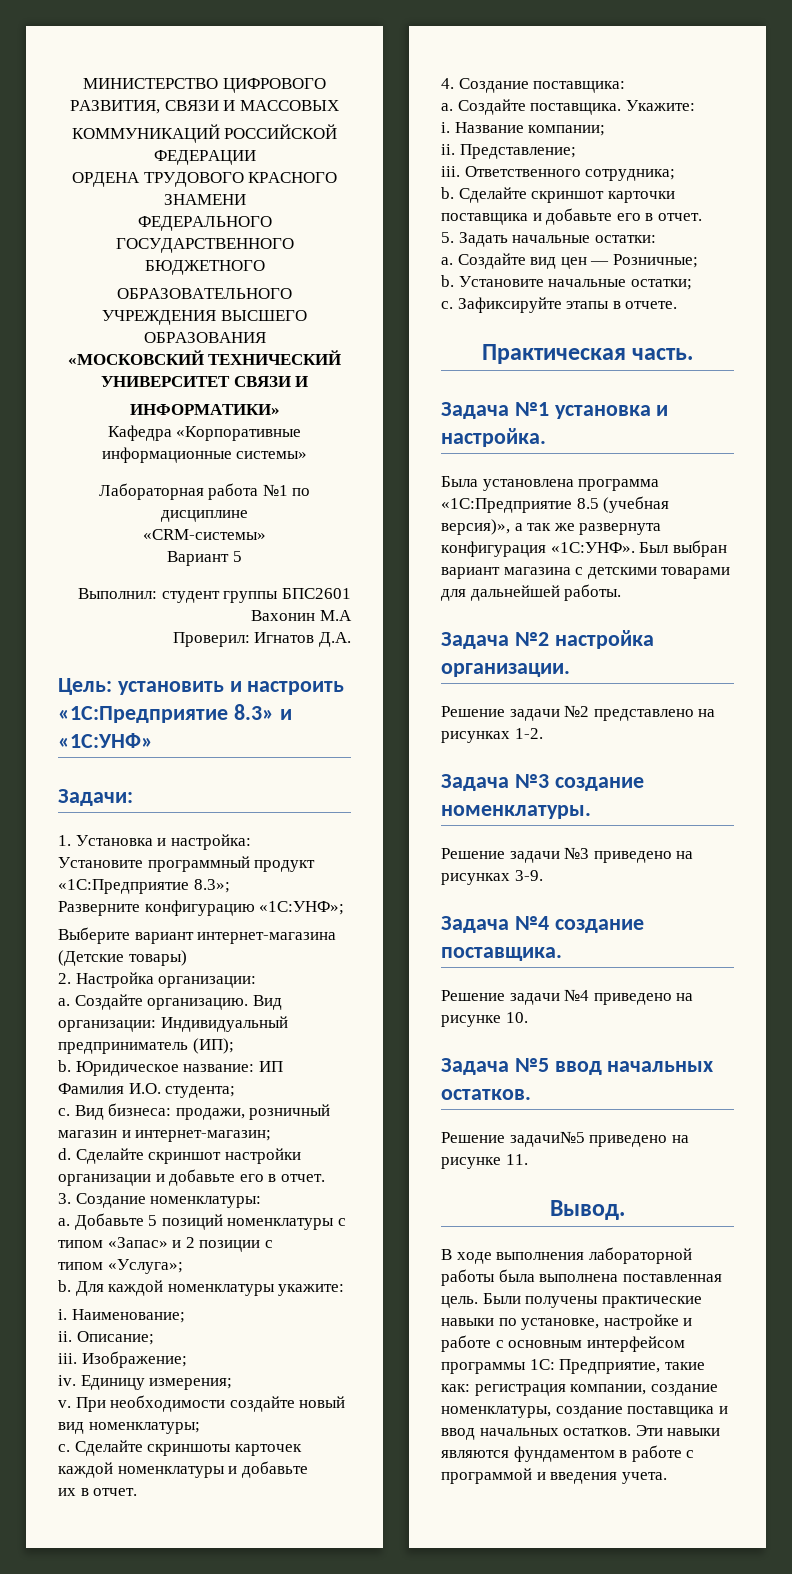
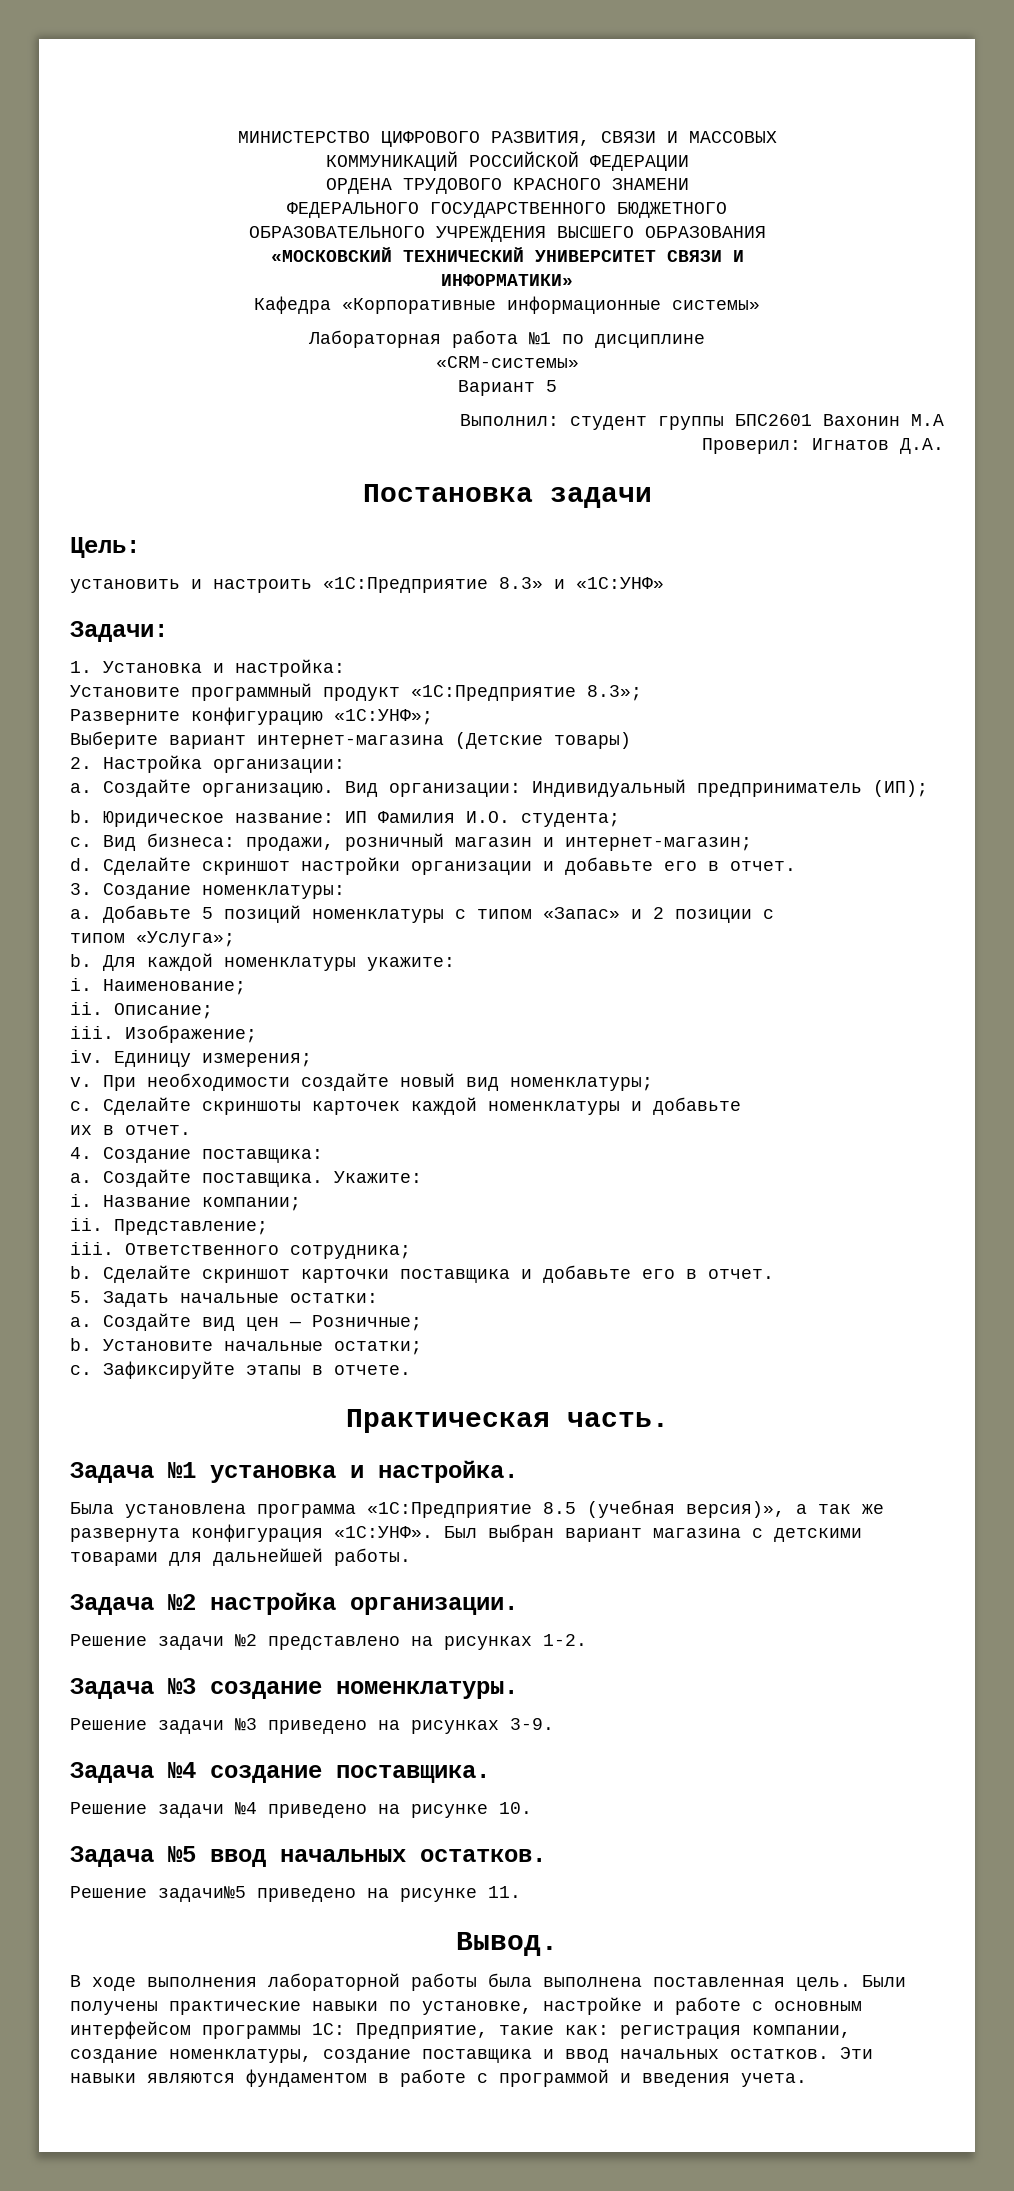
(351, 639) none -> [362,484,652,508] // Постановка задачи
(112, 686) none -> (140, 547) //

